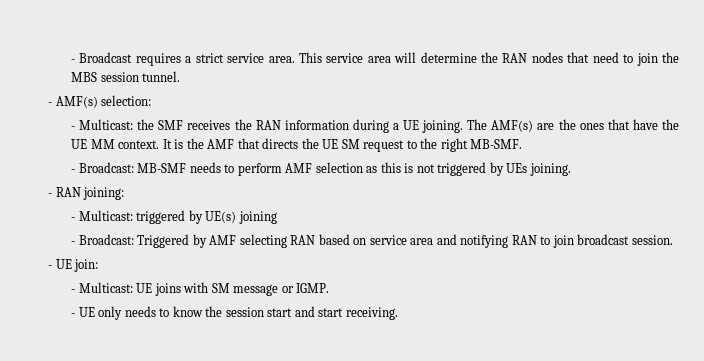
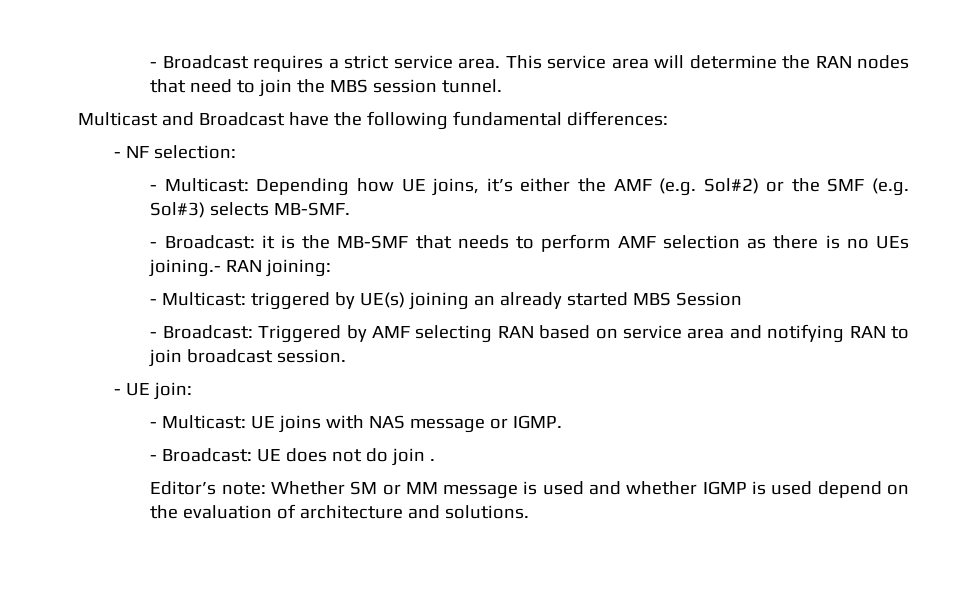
[48,96,98,108] // - AMF(s) -> [78,111,668,130] [114,146,150,158] // Multicast and Broadcast have the following fundamental differences: // - NF
[137,119,679,133] [71,138,523,152] [71,162,187,173] the SMF receives the RAN information during a UE joining. The AMF(s) are the ones that have the UE MM context. It is the AMF that directs the UE SM request to the right MB-SMF. // - Broadcast: MB-SMF -> [256,178,910,196] [150,202,351,218] [150,235,452,249] Depending how UE joins, it’s either the AMF (e.g. Sol#2) or the SMF (e.g. Sol#3) selects MB-SMF. // - Broadcast: it is the MB-SMF that
[380,162,571,176] [48,193,53,197] this is not triggered by UEs joining. // - -> [773,235,910,249] [149,259,222,277] there is no UEs joining.-
(277, 217) none -> [474,292,743,309] an already started MBS Session
[211,283,230,293] SM -> [369,415,406,429] NAS
[78,306,398,320] UE only needs to know the session start and start receiving. -> [162,448,436,466] [150,481,910,499] [150,504,530,519] Broadcast: UE does not do join . // Editor’s note: Whether SM or MM message is used and whether IGMP is used depend on the evaluation of architecture and solutions.

